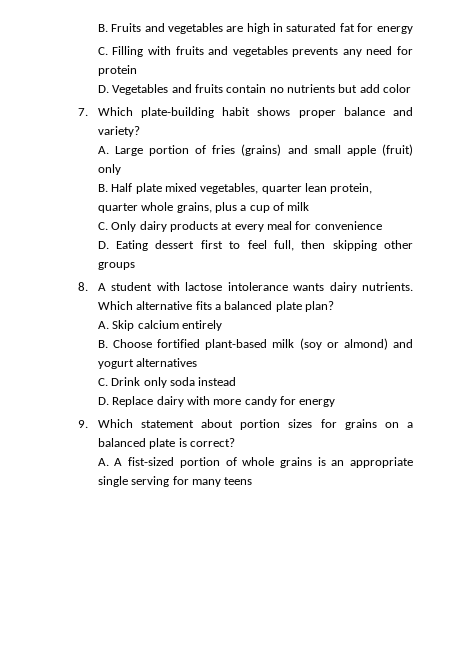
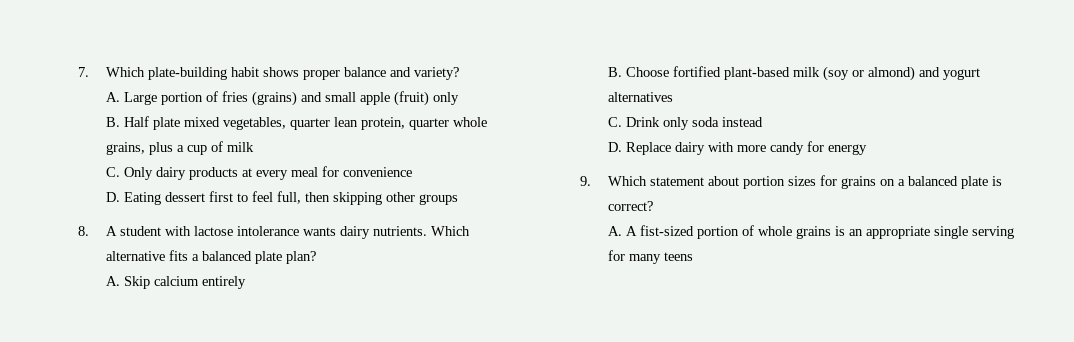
[97,23,413,34] [97,46,414,57] [97,65,137,76] [97,84,412,95] B. Fruits and vegetables are high in saturated fat for energy // C. Filling with fruits and vegetables prevents any need for protein // D. Vegetables and fruits contain no nutrients but add color // -> (78, 72) none

